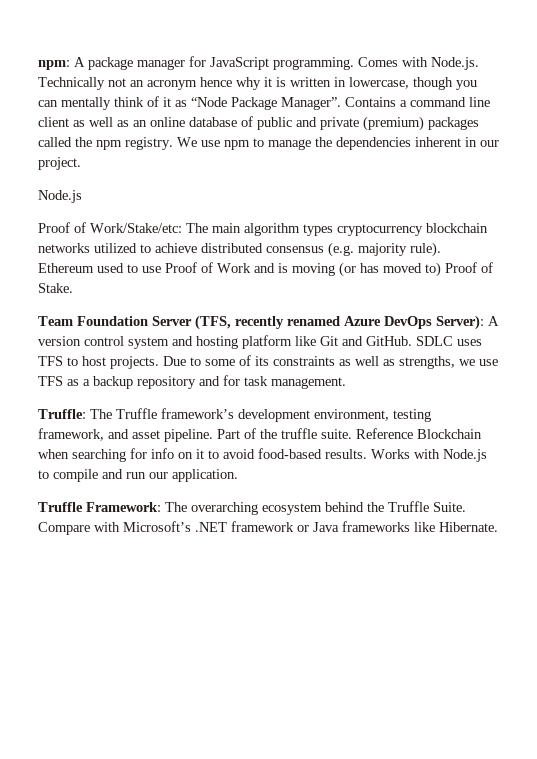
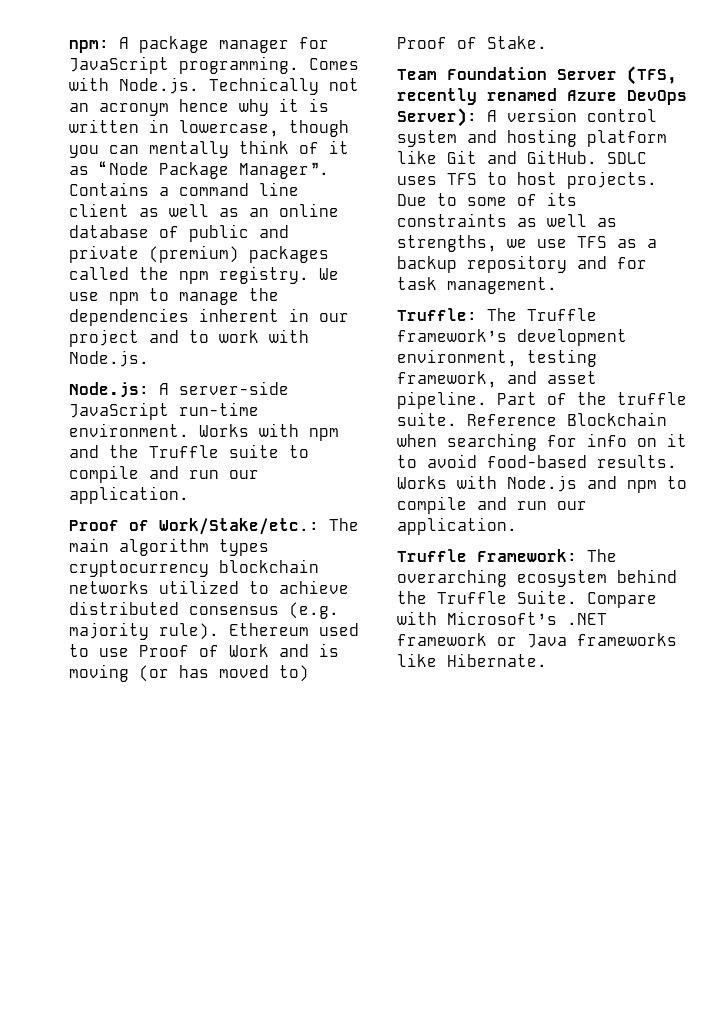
[38,157,81,170] [38,190,82,203] [38,222,182,233] project. // Node.js // Proof of Work/Stake/etc: -> [69,329,309,347] [69,350,149,367] [69,381,289,397] [69,402,259,420] [69,423,339,441] [69,444,309,458] [69,465,259,483] [69,486,189,504] [69,518,319,535] project and to work with Node.js. // Node.js: A server-side JavaScript run-time environment. Works with npm and the Truffle suite to compile and run our application. // Proof of Work/Stake/etc.:
(487, 455) none -> [587,476,657,493] and npm

